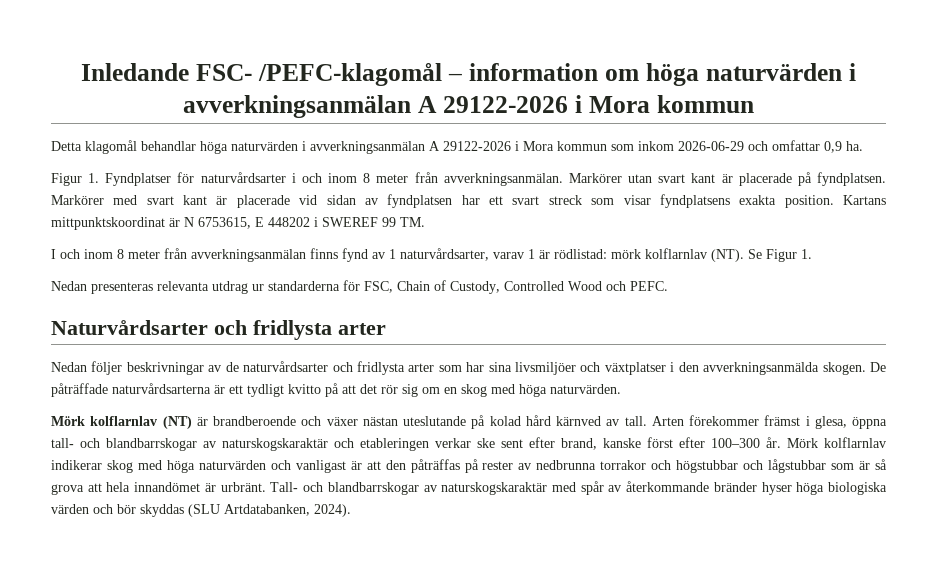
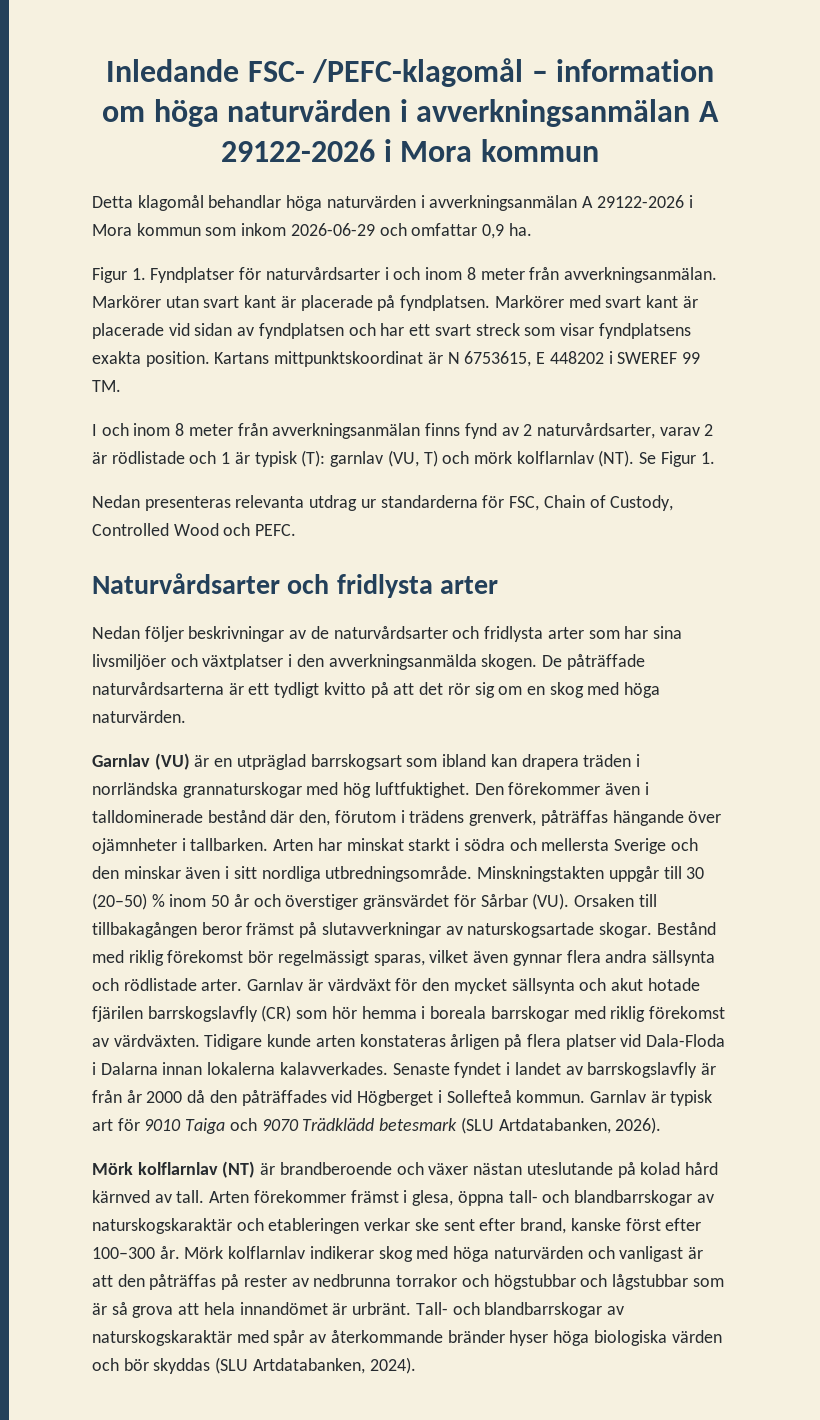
(453, 201) none -> [348,323,376,336] och
[389,249,396,259] 1 -> [523,424,533,436] 2
[528,249,607,259] 1 är rödlistad: -> [704,424,714,436] [92,450,470,467] 2 är rödlistade och 1 är typisk (T): garnlav (VU, T) och
(621, 389) none -> [92,753,640,770] [92,782,649,798] [92,810,722,826] [92,838,698,854] [92,866,705,882] [92,893,657,910] [92,922,716,938] [92,950,715,966] [92,978,700,994] [92,1005,725,1022] [92,1034,725,1050] [92,1062,716,1078] [92,1090,713,1106] [92,1117,662,1134] // Garnlav (VU) är en utpräglad barrskogsart som ibland kan drapera träden i norrländska grannaturskogar med hög luftfuktighet. Den förekommer även i talldominerade bestånd där den, förutom i trädens grenverk, påträffas hängande över ojämnheter i tallbarken. Arten har minskat starkt i södra och mellersta Sverige och den minskar även i sitt nordliga utbredningsområde. Minskningstakten uppgår till 30 (20–50) % inom 50 år och överstiger gränsvärdet för Sårbar (VU). Orsaken till tillbakagången beror främst på slutavverkningar av naturskogsartade skogar. Bestånd med riklig förekomst bör regelmässigt sparas, vilket även gynnar flera andra sällsynta och rödlistade arter. Garnlav är värdväxt för den mycket sällsynta och akut hotade fjärilen barrskogslavfly (CR) som hör hemma i boreala barrskogar med riklig förekomst av värdväxten. Tidigare kunde arten konstateras årligen på flera platser vid Dala-Floda i Dalarna innan lokalerna kalavverkades. Senaste fyndet i landet av barrskogslavfly är från år 2000 då den påträffades vid Högberget i Sollefteå kommun. Garnlav är typisk art för 9010 Taiga och 9070 Trädklädd betesmark (SLU Artdatabanken, 2026).

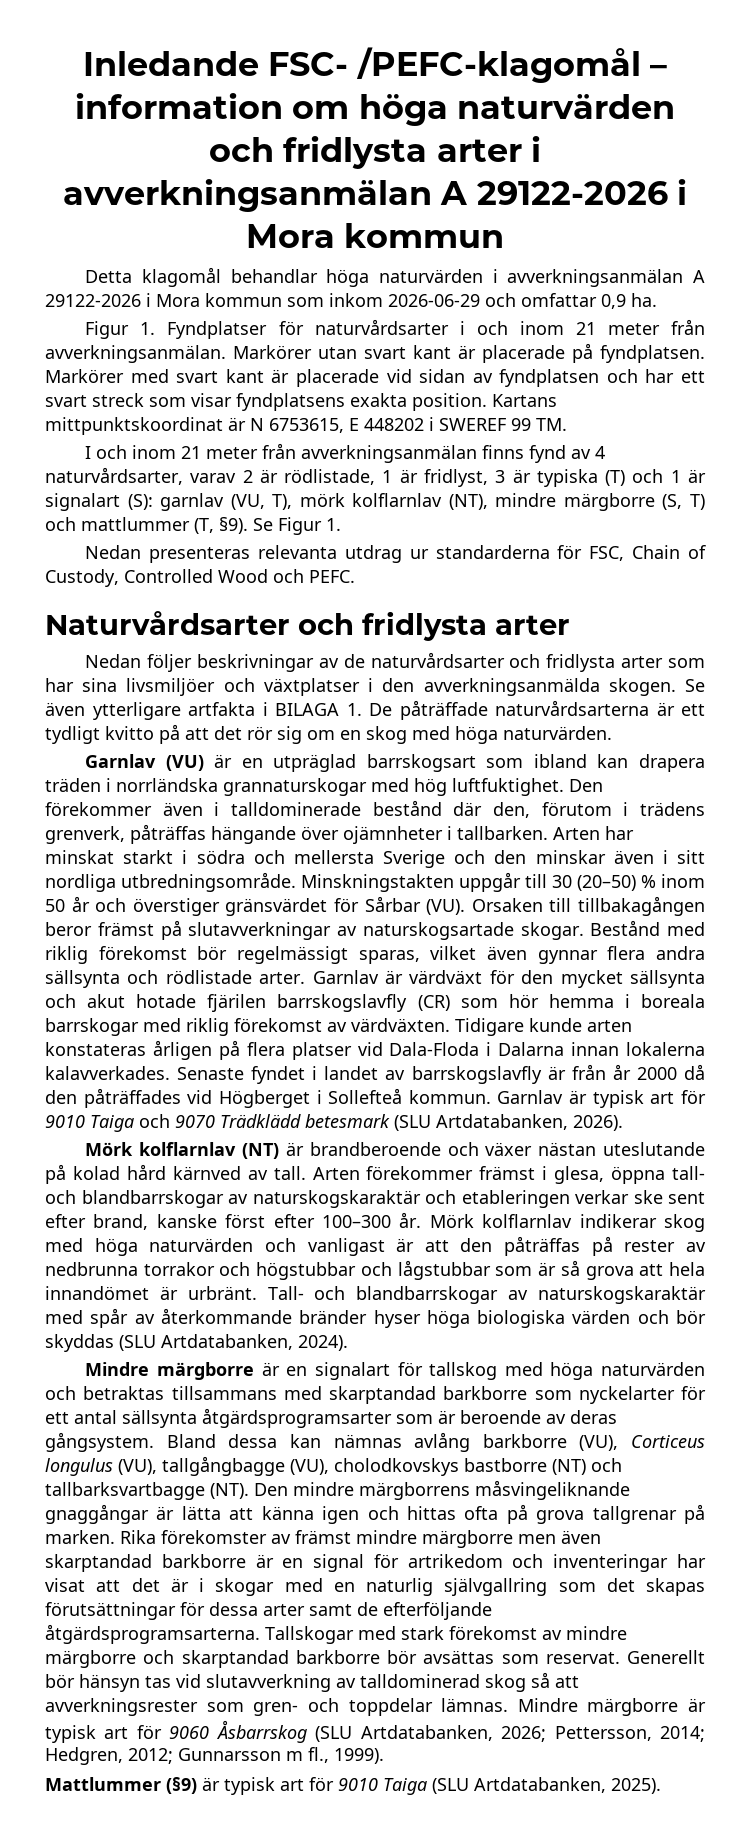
(392, 110) none -> [209,136,522,169] och fridlysta arter
[466,267,476,280] 8 -> [575,322,596,335] 21
[175,423,185,436] 8 -> [181,446,202,459] 21
[523,424,533,436] 2 -> [595,446,606,459] 4
[111,450,635,467] rödlistade och 1 är typisk (T): garnlav (VU, T) och mörk kolflarnlav (NT). -> [284,469,707,487] [45,493,705,511] [45,517,248,534] rödlistade, 1 är fridlyst, 3 är typiska (T) och 1 är signalart (S): garnlav (VU, T), mörk kolflarnlav (NT), mindre märgborre (S, T) och mattlummer (T, §9).
(538, 662) none -> [685,679,705,692] [45,702,362,720] Se även ytterligare artfakta i BILAGA 1.
(416, 1365) none -> [85,1362,705,1380] [45,1386,706,1404] [45,1408,617,1428] [45,1432,705,1452] [45,1456,622,1476] [45,1480,630,1500] [45,1504,705,1524] [45,1530,601,1548] [45,1554,706,1572] [45,1578,705,1596] [45,1602,492,1620] [45,1624,627,1644] [45,1650,705,1668] [45,1672,579,1692] [45,1698,706,1716] [45,1720,706,1743] [45,1747,384,1765] [45,1777,661,1795] // Mindre märgborre är en signalart för tallskog med höga naturvärden och betraktas tillsammans med skarptandad barkborre som nyckelarter för ett antal sällsynta åtgärdsprogramsarter som är beroende av deras gångsystem. Bland dessa kan nämnas avlång barkborre (VU), Corticeus longulus (VU), tallgångbagge (VU), cholodkovskys bastborre (NT) och tallbarksvartbagge (NT). Den mindre märgborrens måsvingeliknande gnaggångar är lätta att känna igen och hittas ofta på grova tallgrenar på marken. Rika förekomster av främst mindre märgborre men även skarptandad barkborre är en signal för artrikedom och inventeringar har visat att det är i skogar med en naturlig självgallring som det skapas förutsättningar för dessa arter samt de efterföljande åtgärdsprogramsarterna. Tallskogar med stark förekomst av mindre märgborre och skarptandad barkborre bör avsättas som reservat. Generellt bör hänsyn tas vid slutavverkning av talldominerad skog så att avverkningsrester som gren- och toppdelar lämnas. Mindre märgborre är typisk art för 9060 Åsbarrskog (SLU Artdatabanken, 2026; Pettersson, 2014; Hedgren, 2012; Gunnarsson m fl., 1999). // Mattlummer (§9) är typisk art för 9010 Taiga (SLU Artdatabanken, 2025).

